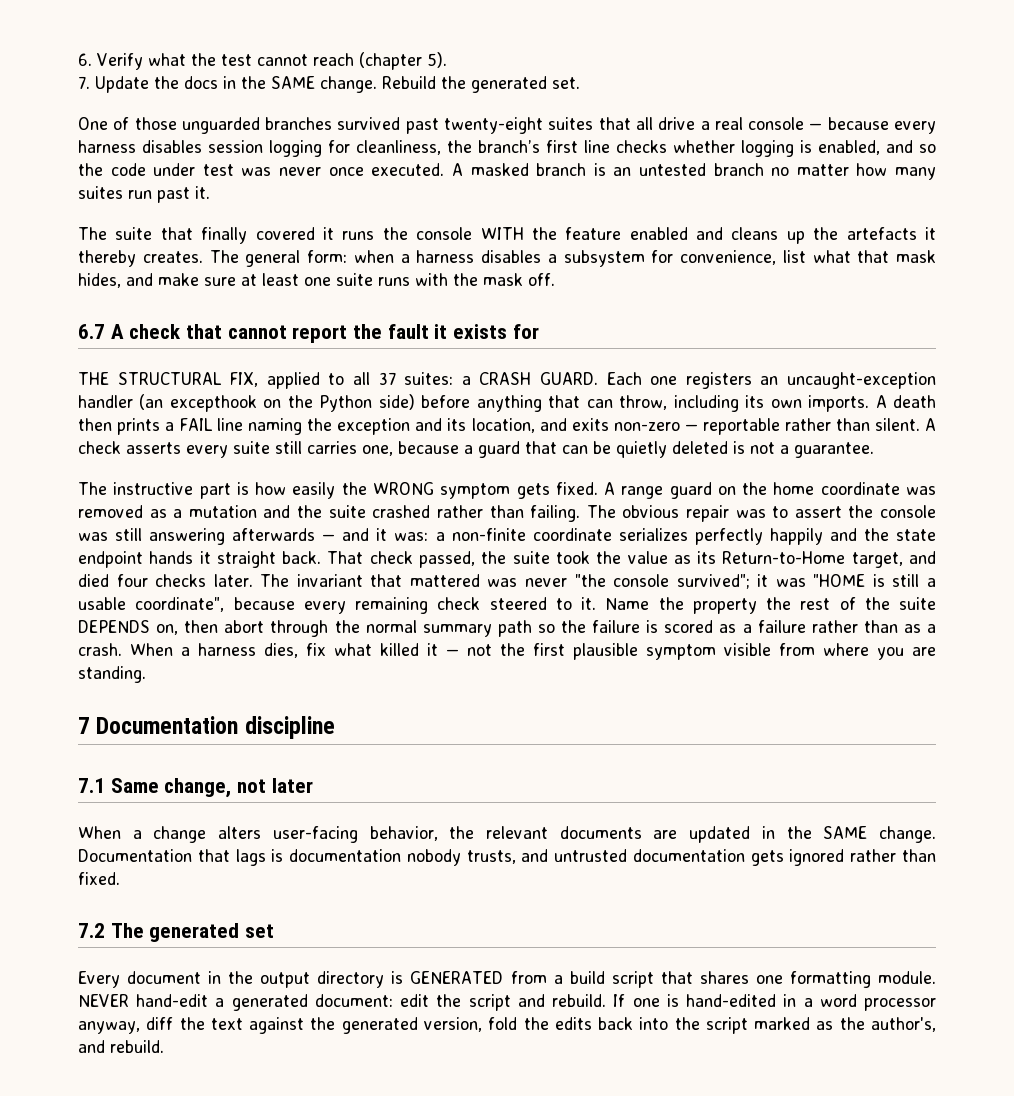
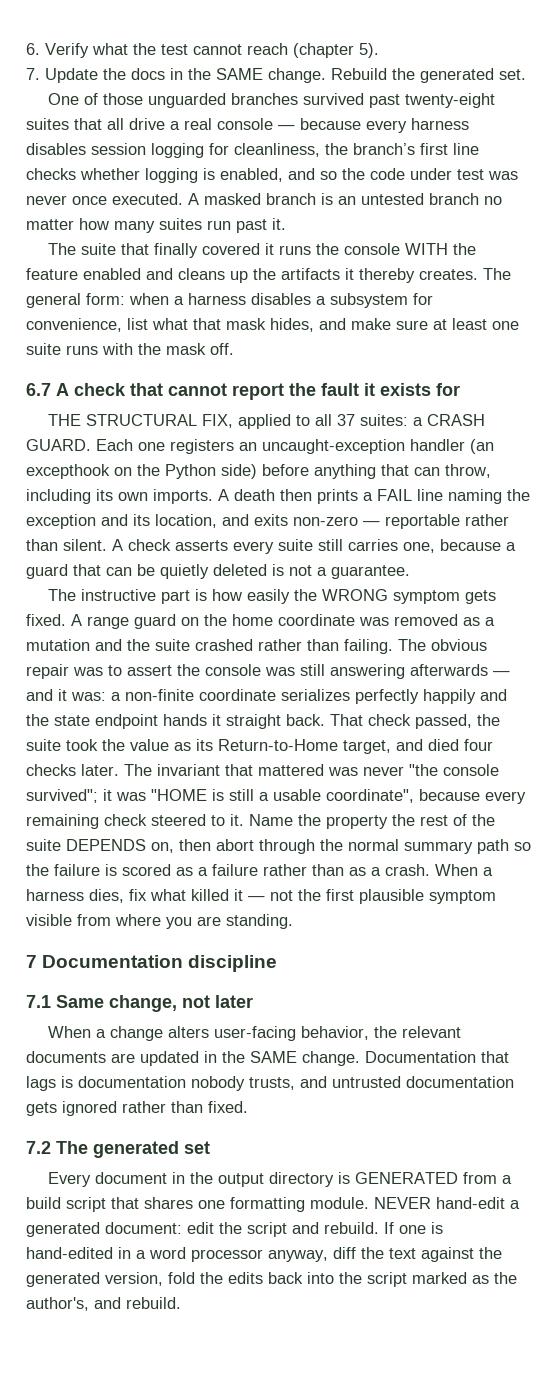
[846,227,917,240] artefacts -> [281,268,340,280] artifacts

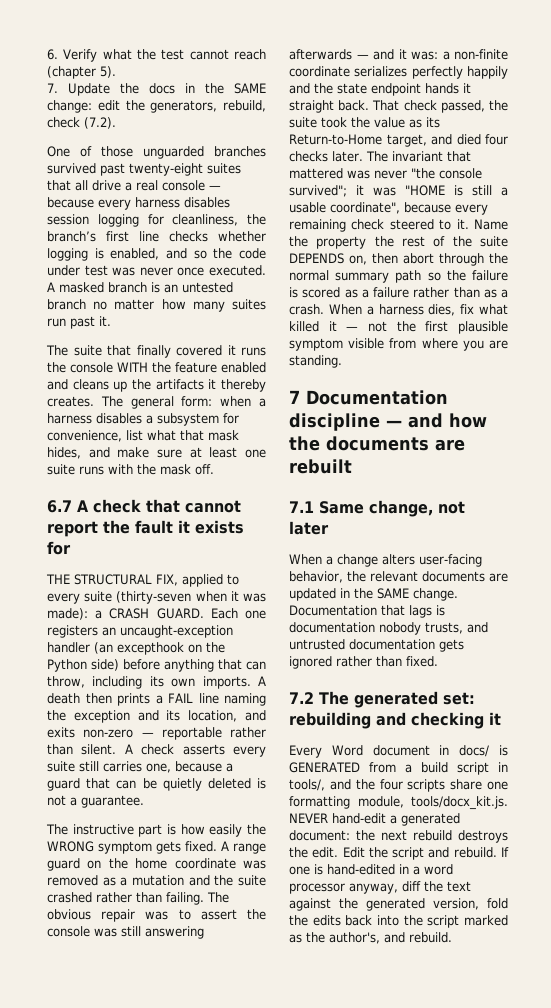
[268,68,526,83] change. Rebuild the generated set. -> [47,100,266,113] [47,117,116,129] change: edit the generators, rebuild, check (7.2).
[315,414,409,426] all 37 suites: -> [47,591,266,604] [47,608,88,620] every suite (thirty-seven when it was made):
(278, 963) none -> [386,413,487,428] [289,436,465,451] [289,459,352,474] — and how the documents are rebuilt
[184,1141,210,1154] set -> [443,692,475,705] [289,712,501,729] set: rebuilding and checking it
(92, 1179) none -> [331,745,363,756] Word
[190,1172,335,1187] the output directory -> [459,745,490,757] docs/
[111,1197,369,1212] that shares one formatting module. -> [498,762,508,772] [289,779,508,792] [289,796,508,810] in tools/, and the four scripts share one formatting module, tools/docx_kit.js.
[187,1222,214,1234] edit -> [356,830,508,843] [289,847,365,858] the next rebuild destroys the edit. Edit

